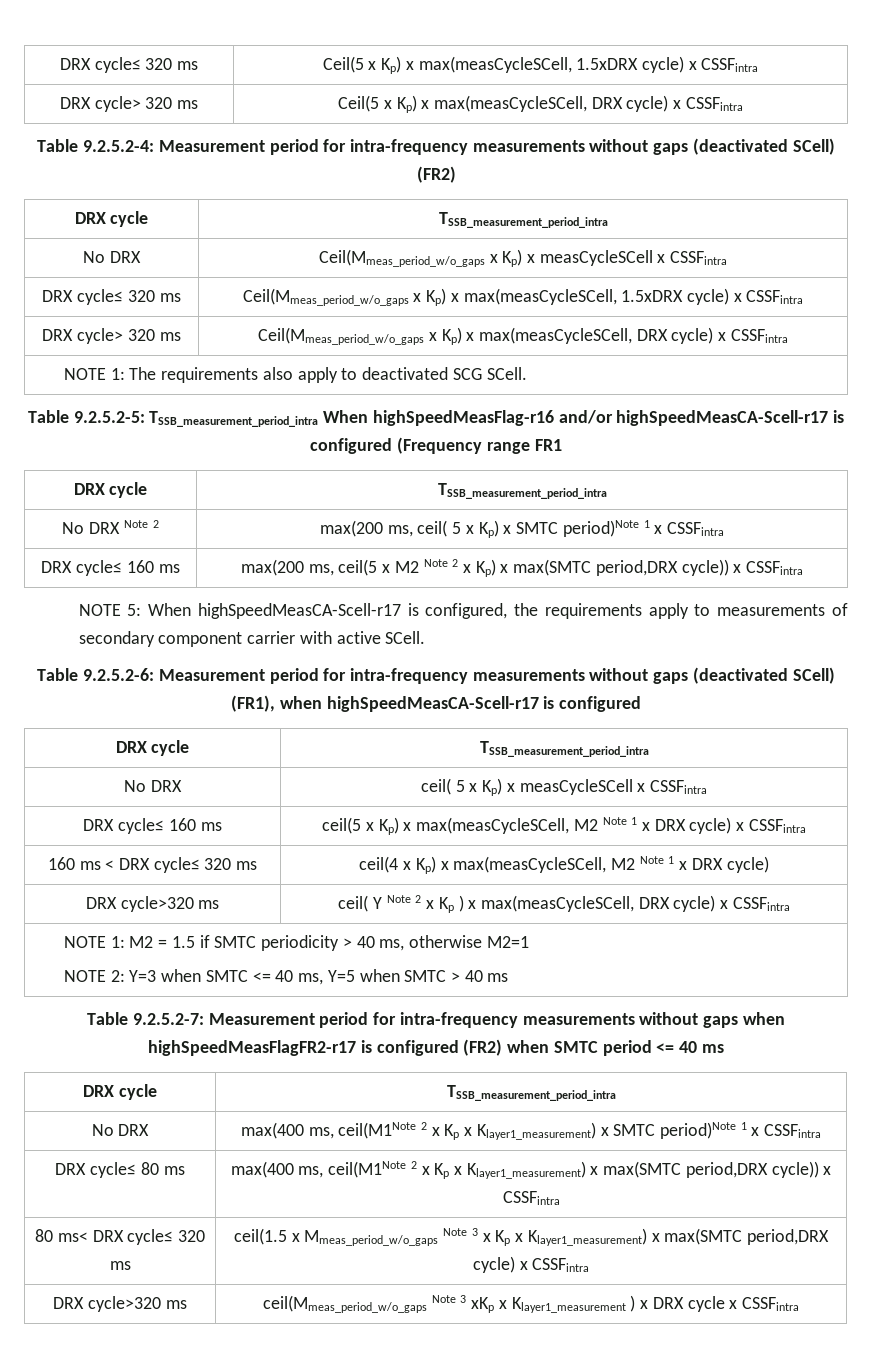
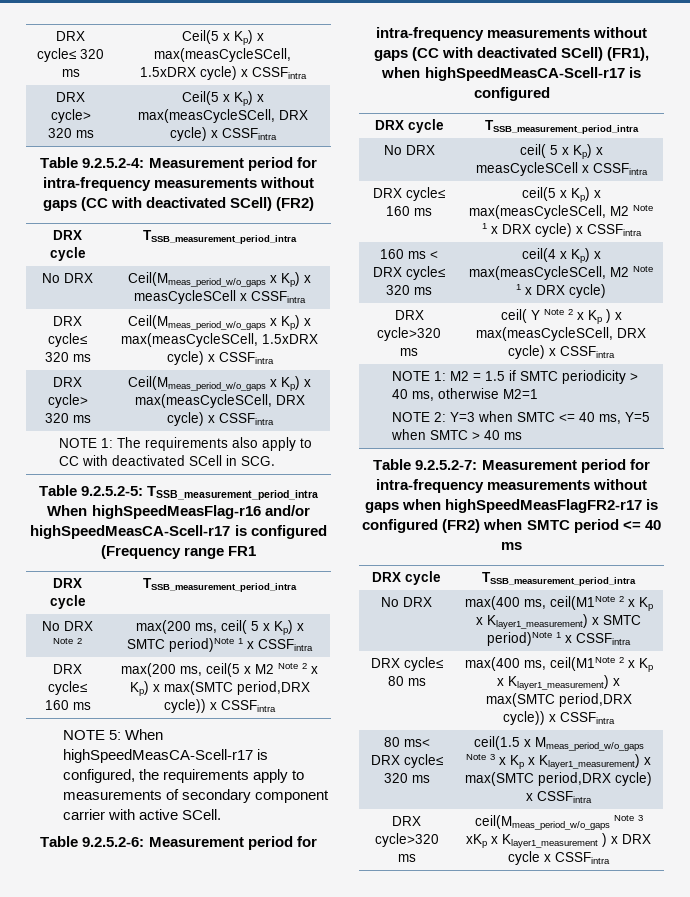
[692,138,788,155] (deactivated -> [80,197,227,211] (CC with deactivated
[362,367,527,380] deactivated SCG SCell. -> [58,455,275,466] CC with deactivated SCell in SCG.
[692,667,788,684] (deactivated -> [411,47,558,61] (CC with deactivated

